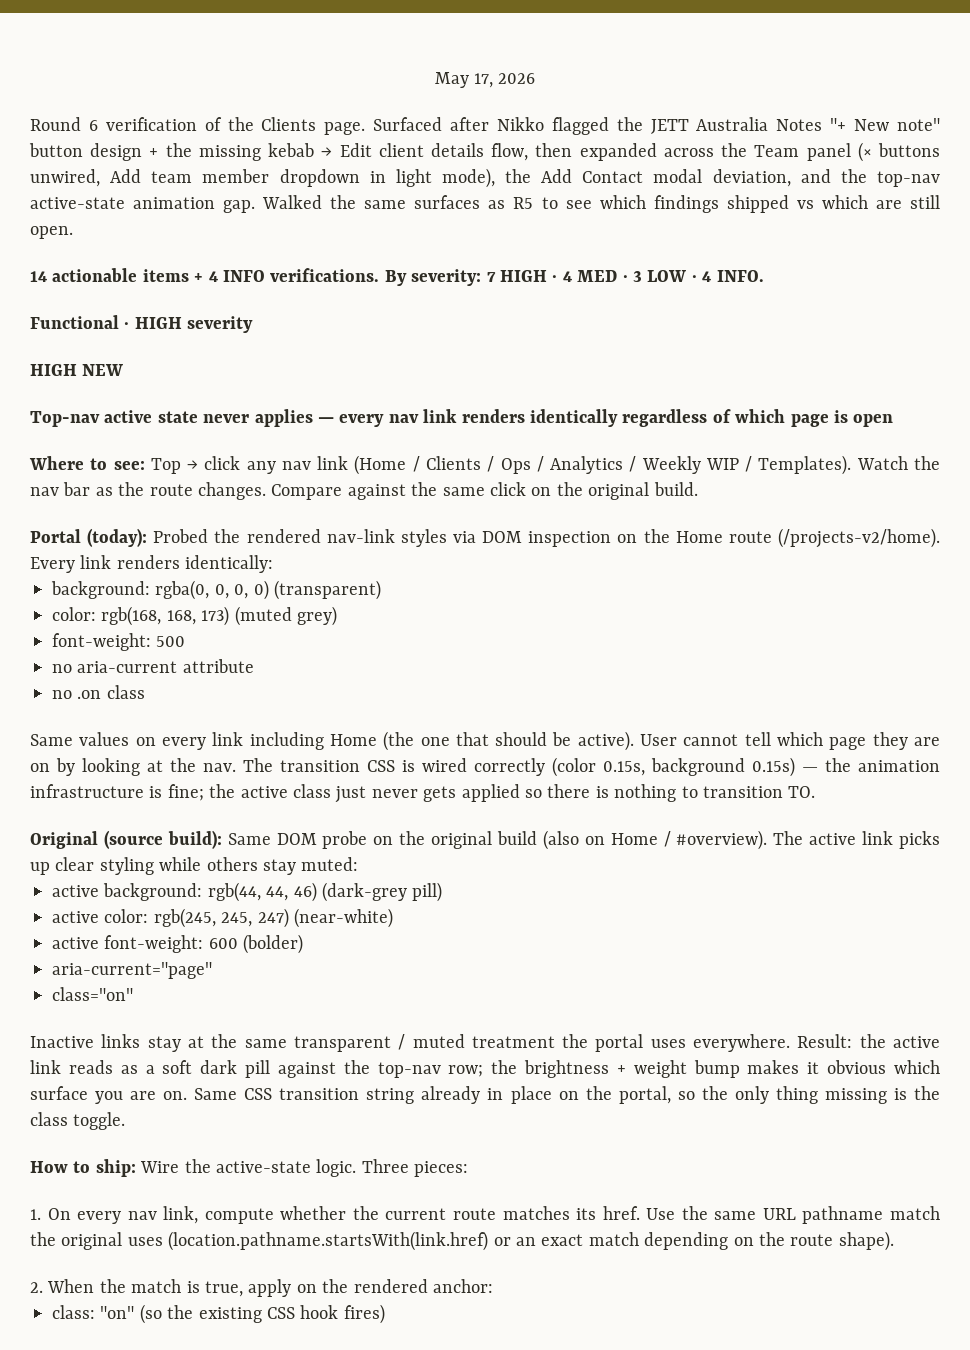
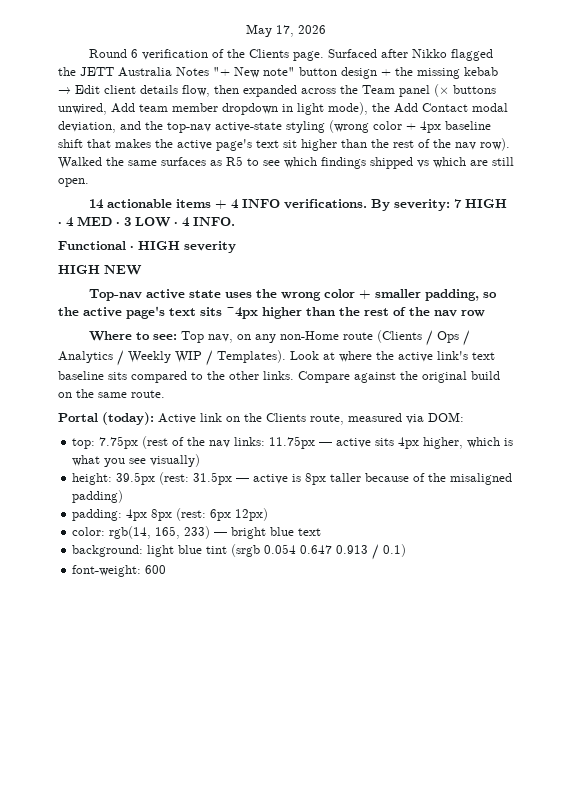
[133,197,256,213] animation gap. -> [286,120,491,133] [58,138,510,151] styling (wrong color + 4px baseline shift that makes the active page's text sit higher than the rest of the nav row).
[203,409,894,427] [29,455,481,475] never applies — every nav link renders identically regardless of which page is open // Where to see: Top → click any nav link (Home / Clients -> [224,289,497,301] [58,306,485,319] [88,330,422,343] uses the wrong color + smaller padding, so the active page's text sits ~4px higher than the rest of the nav row // Where to see: Top nav, on any non-Home route (Clients
[856,456,940,470] [30,482,698,500] [30,528,940,548] [30,555,274,573] [51,580,381,600] [52,606,337,626] [52,633,186,651] [52,659,254,673] [52,685,145,699] [30,731,940,751] [30,757,940,777] [30,784,816,803] [30,830,941,850] [30,857,359,875] [52,882,443,902] [52,908,393,928] [52,934,304,954] [52,962,212,979] [52,987,133,1001] [30,1034,940,1052] [30,1060,941,1078] [30,1086,940,1104] [30,1112,126,1130] [30,1159,469,1177] [30,1206,940,1224] [30,1231,894,1251] [30,1279,493,1297] [52,1304,385,1324] Watch the nav bar as the route changes. Compare against the same click on the original build. // Portal (today): Probed the rendered nav-link styles via DOM inspection on the Home route (/projects-v2/home). Every link renders identically: // background: rgba(0, 0, 0, 0) (transparent) // color: rgb(168, 168, 173) (muted grey) // font-weight: 500 // no aria-current attribute // no .on class // Same values on every link including Home (the one that should be active). User cannot tell which page they are on by looking at the nav. The transition CSS is wired correctly (color 0.15s, background 0.15s) — the animation infrastructure is fine; the active class just never gets applied so there is nothing to transition TO. // Original (source build): Same DOM probe on the original build (also on Home / #overview). The active link picks up clear styling while others stay muted: // active background: rgb(44, 44, 46) (dark-grey pill) // active color: rgb(245, 245, 247) (near-white) // active font-weight: 600 (bolder) // aria-current="page" // class="on" // Inactive links stay at the same transparent / muted treatment the portal uses everywhere. Result: the active link reads as a soft dark pill against the top-nav row; the brightness + weight bump makes it obvious which surface you are on. Same CSS transition string already in place on the portal, so the only thing missing is the class toggle. // How to ship: Wire the active-state logic. Three pieces: // 1. On every nav link, compute whether the current route matches its href. Use the same URL pathname match the original uses (location.pathname.startsWith(link.href) or an exact match depending on the route shape). // 2. When the match is true, apply on the rendered anchor: // class: "on" (so the existing CSS hook fires) -> [290,351,495,362] [58,371,500,383] [58,389,165,398] [58,412,464,425] [72,436,514,449] [72,454,201,467] [72,472,513,485] [72,490,124,503] [72,508,269,521] [72,526,322,539] [72,544,407,560] [72,565,167,577] Look at where the active link's text baseline sits compared to the other links. Compare against the original build on the same route. // Portal (today): Active link on the Clients route, measured via DOM: // top: 7.75px (rest of the nav links: 11.75px — active sits 4px higher, which is what you see visually) // height: 39.5px (rest: 31.5px — active is 8px taller because of the misaligned padding) // padding: 4px 8px (rest: 6px 12px) // color: rgb(14, 165, 233) — bright blue text // background: light blue tint (srgb 0.054 0.647 0.913 / 0.1) // font-weight: 600

